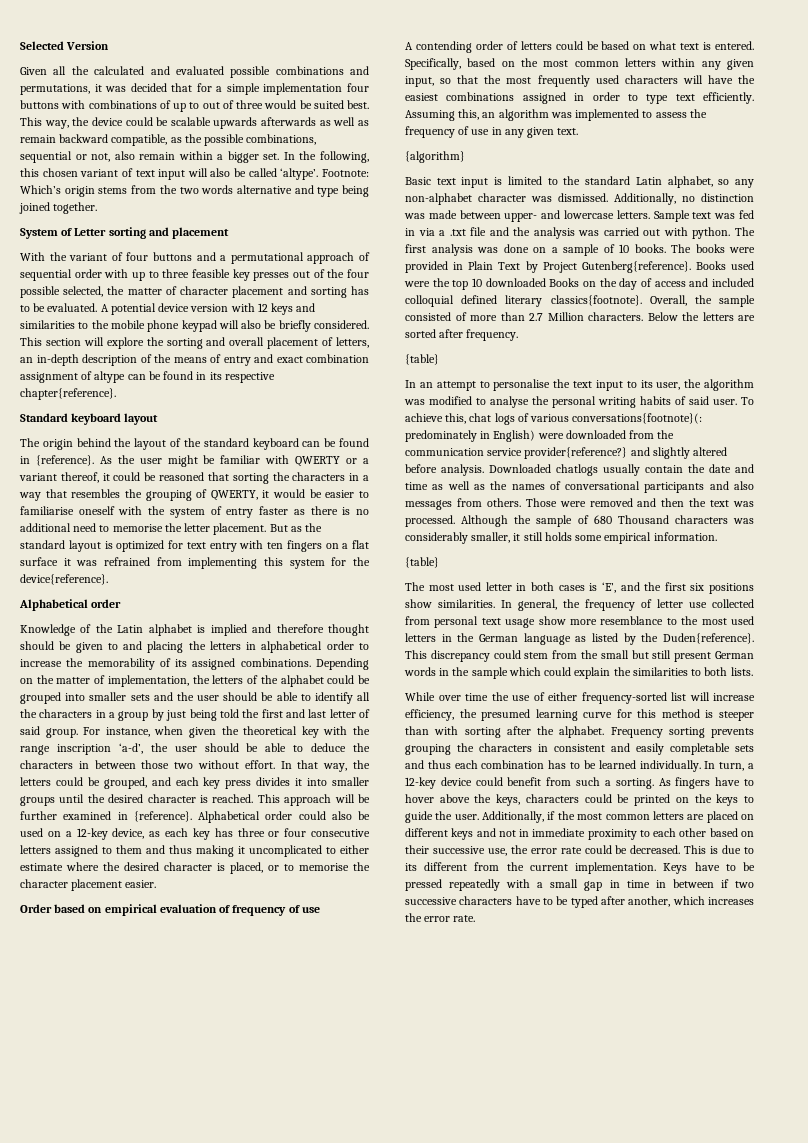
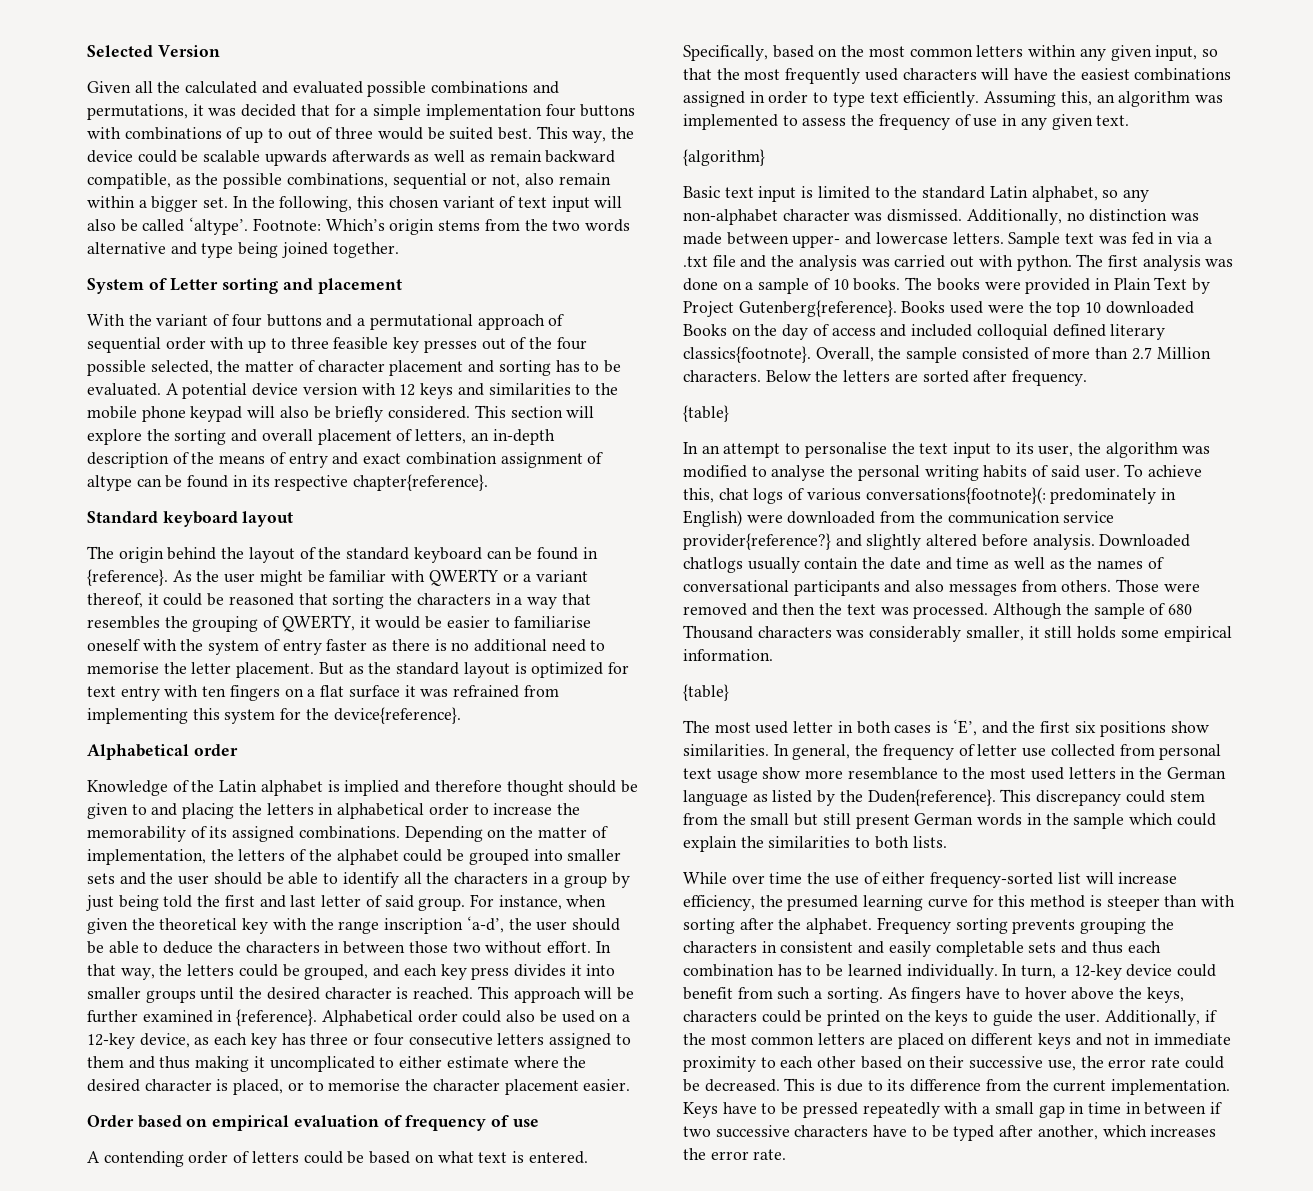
[424,862,468,871] different -> [910,1079,982,1092] difference

